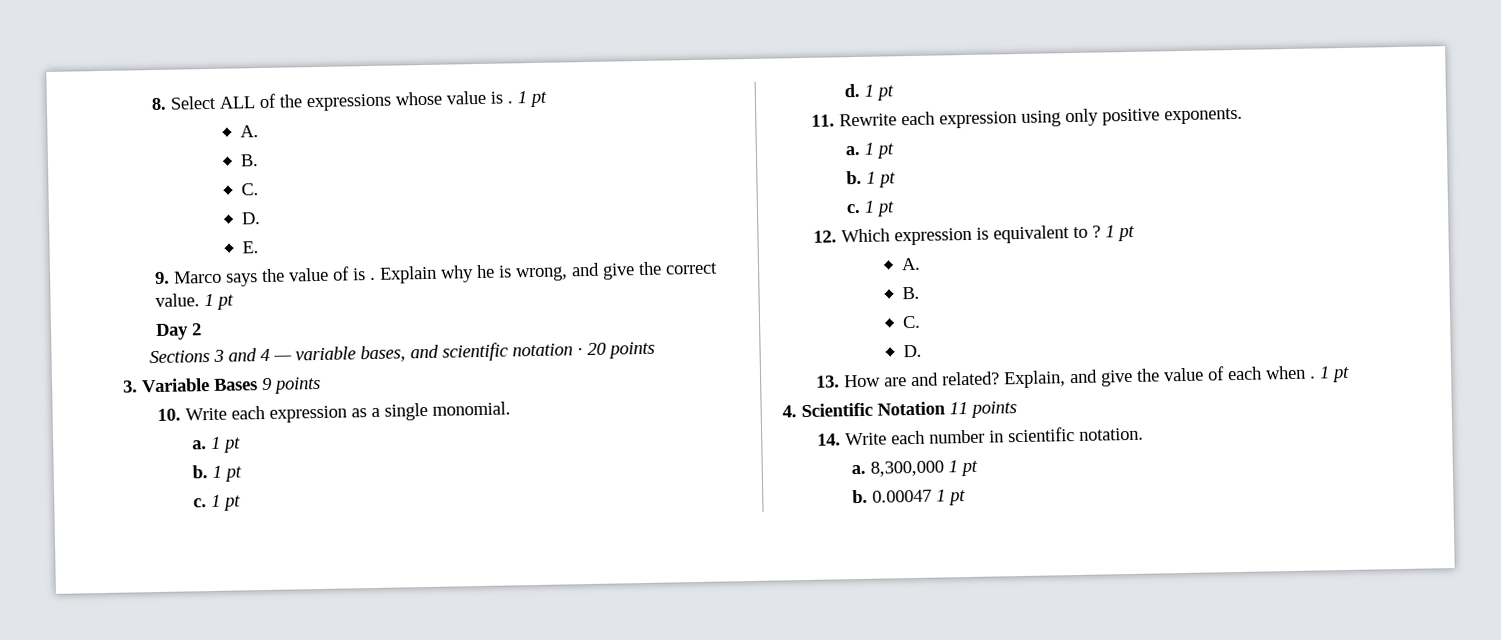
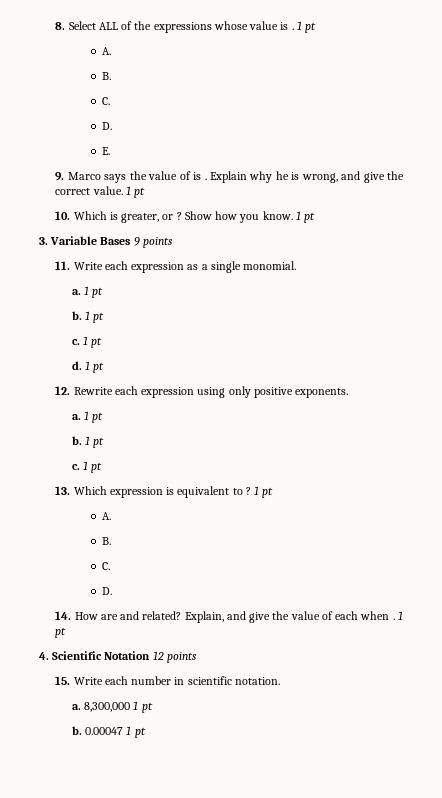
[154,323,202,341] [148,341,655,364] Day 2 // Sections 3 and 4 — variable bases, and scientific notation · 20 points -> [55,211,316,223] 10. Which is greater, or ? Show how you know. 1 pt
[156,408,181,422] 10. -> [55,261,71,270] 11.
[810,114,835,127] 11. -> [55,386,71,395] 12.
[812,230,837,243] 12. -> [55,486,71,495] 13.
[815,375,840,388] 13. -> [55,611,72,620] 14.
[949,401,1017,418] [816,433,841,446] 11 points // 14. -> [152,651,197,663] [55,676,71,685] 12 points // 15.

